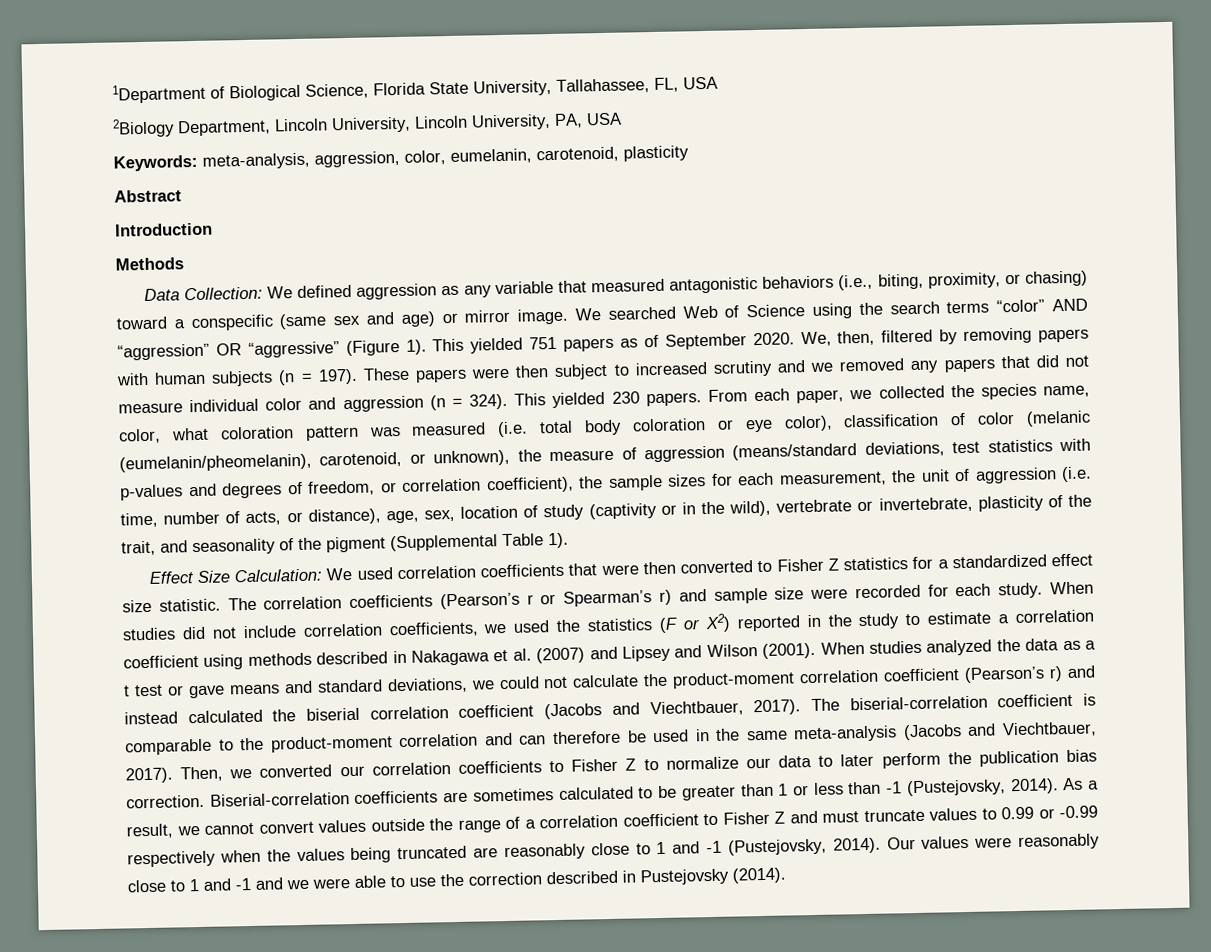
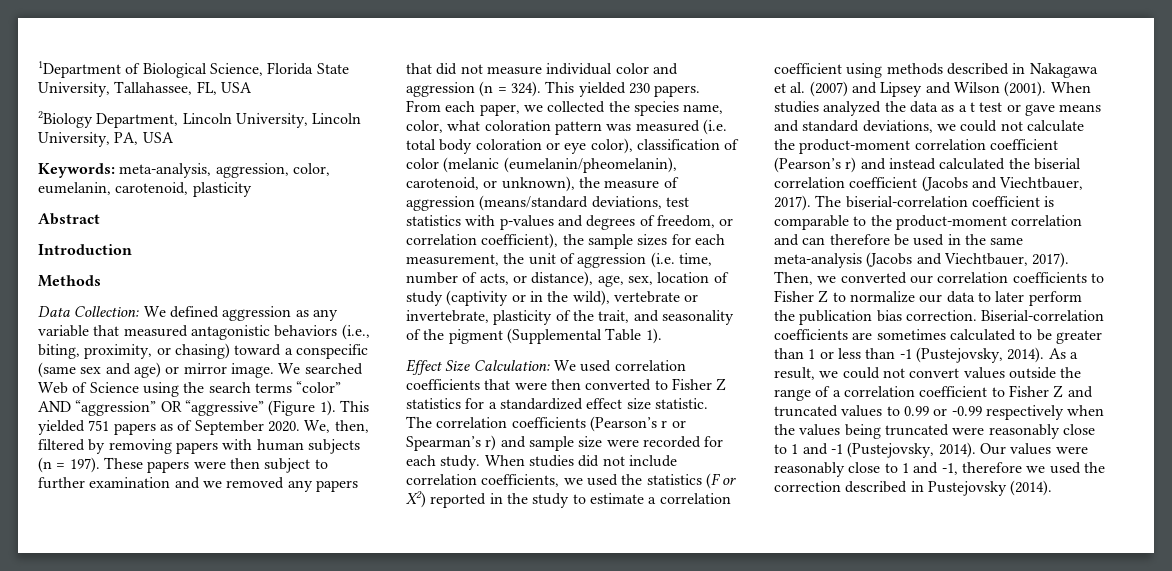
[634,360,773,377] increased scrutiny -> [38,477,171,489] further examination
[204,822,254,835] cannot -> [842,367,905,379] could not
[822,809,925,823] must truncate -> [774,405,838,417] truncated
[473,847,498,858] are -> [952,427,985,435] were
[235,875,436,891] -1 and we were able to use -> [941,462,1081,475] -1, therefore we used

